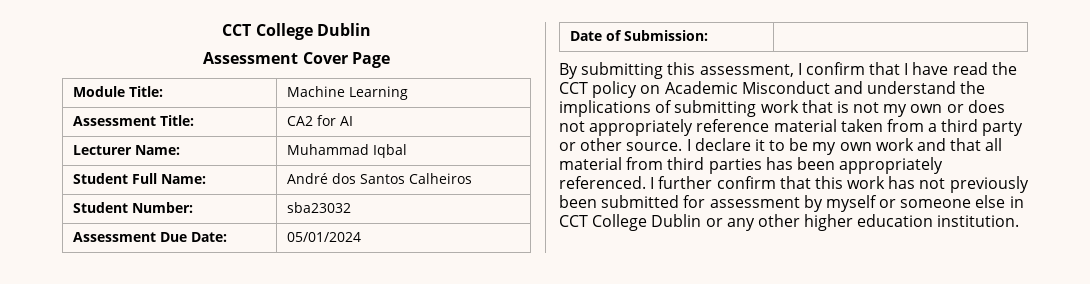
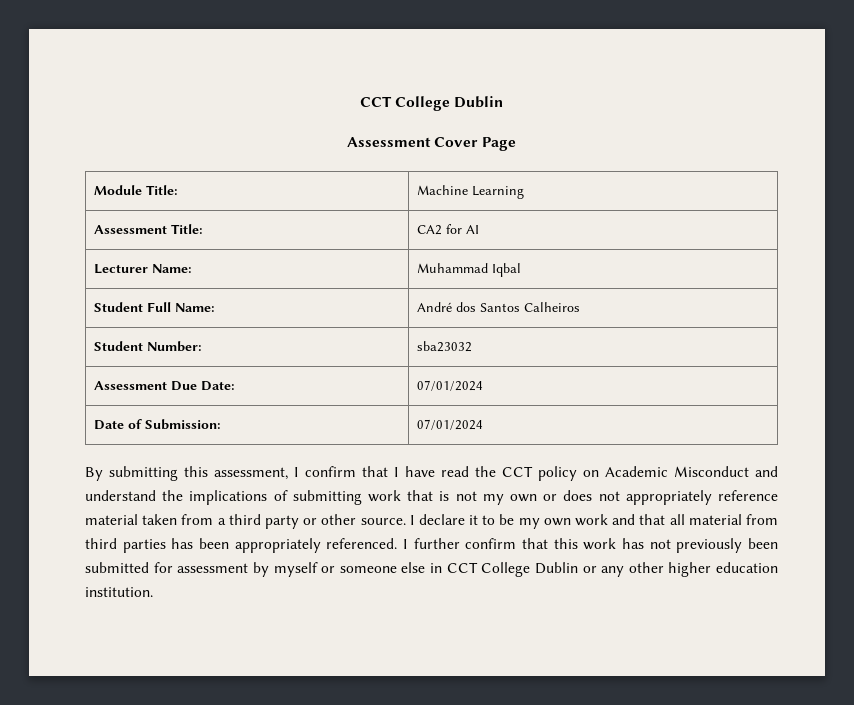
[286,232,361,242] 05/01/2024 -> [416,380,483,391] 07/01/2024
(708, 35) none -> [416,419,483,430] 07/01/2024

